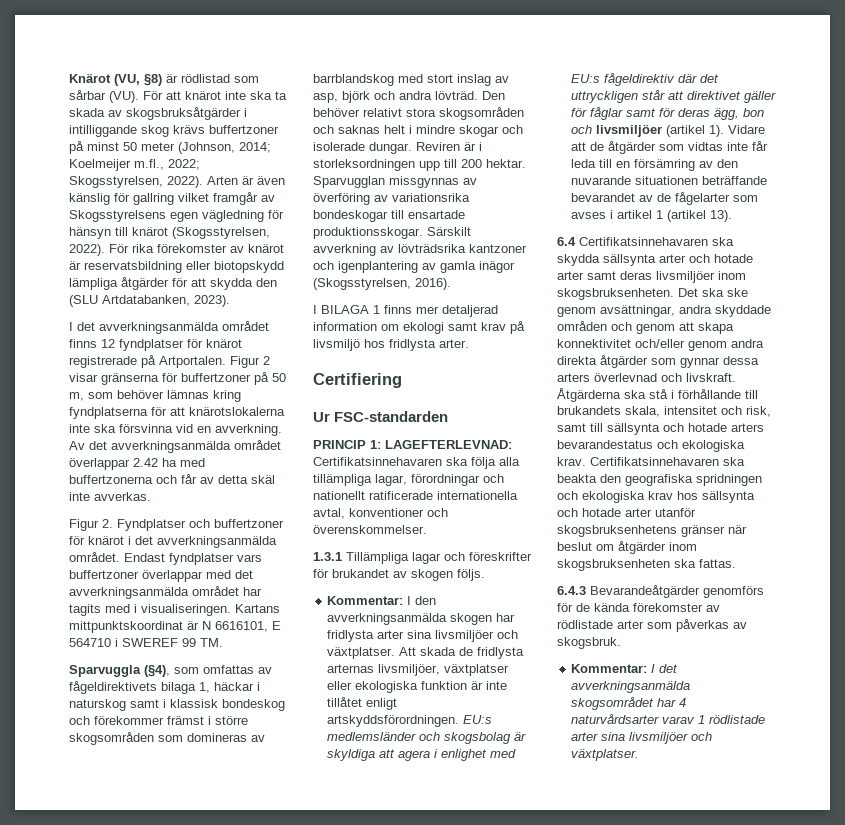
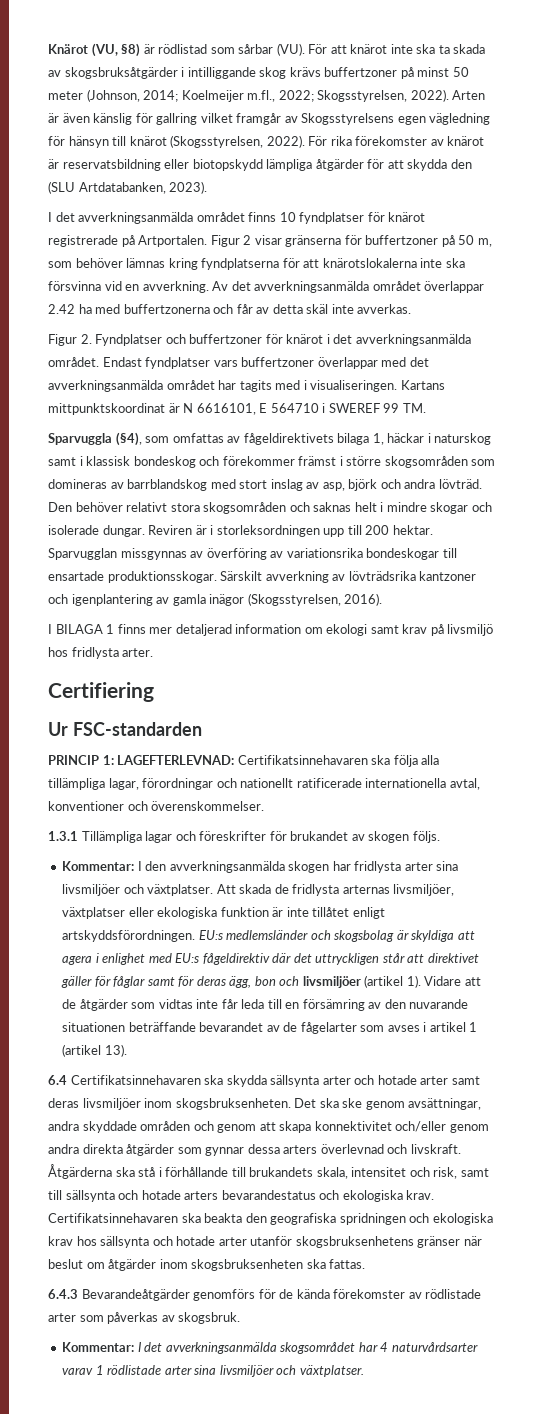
[101,339,115,348] 12 -> [279,212,296,222] 10

